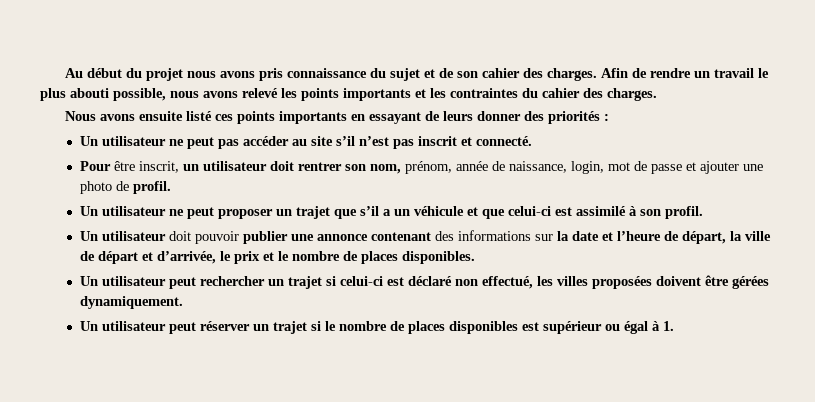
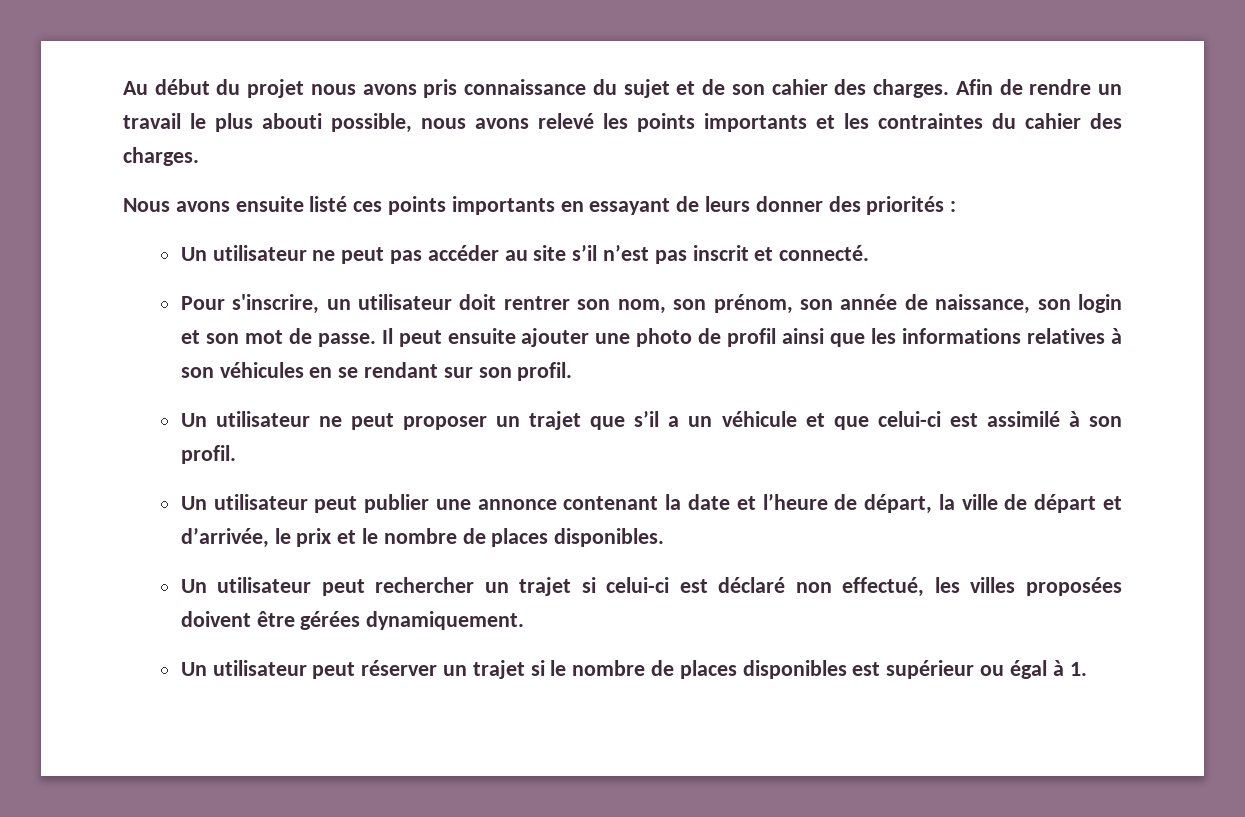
[114,161,180,173] être inscrit, -> [232,294,320,314] s'inscrire,
[405,161,764,174] [80,181,130,194] prénom, année de naissance, login, mot de passe et ajouter une photo de -> [673,294,1122,314] [180,328,1122,347] [180,362,512,378] son prénom, son année de naissance, son login et son mot de passe. Il peut ensuite ajouter une photo de profil ainsi que les informations relatives à son véhicules en se rendant sur son
[169,231,240,244] doit pouvoir -> [314,496,358,513] peut
[435,230,554,241] des informations sur -> (659, 503) none

